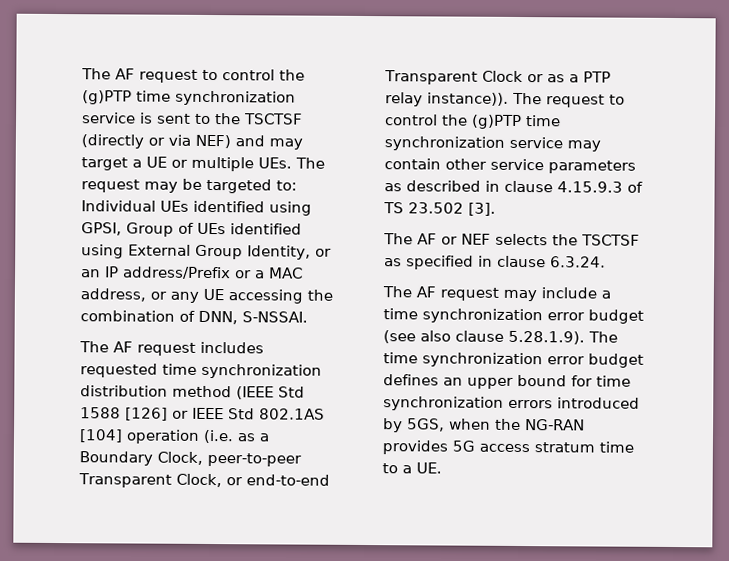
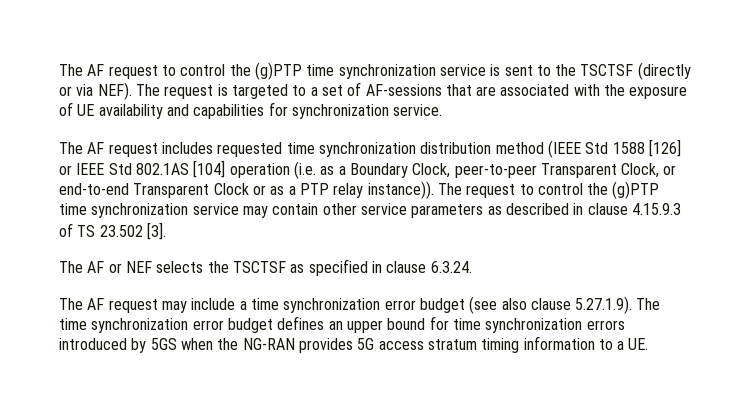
[195,134,303,150] [81,156,325,172] [81,178,297,194] [81,200,312,216] [81,222,302,237] [81,244,332,260] [81,266,303,280] [80,288,333,304] [80,310,308,325] NEF) and may target a UE or multiple UEs. The request may be targeted to: Individual UEs identified using GPSI, Group of UEs identified using External Group Identity, or an IP address/Prefix or a MAC address, or any UE accessing the combination of DNN, S-NSSAI. -> [97,82,688,100] [59,102,443,119] NEF). The request is targeted to a set of AF-sessions that are associated with the exposure of UE availability and capabilities for synchronization service.
[508,330,585,345] 5.28.1.9). -> [575,296,633,314] 5.27.1.9).
[407,418,445,432] 5GS, -> [150,338,177,350] 5GS
[599,441,634,453] time -> [481,336,595,353] timing information

